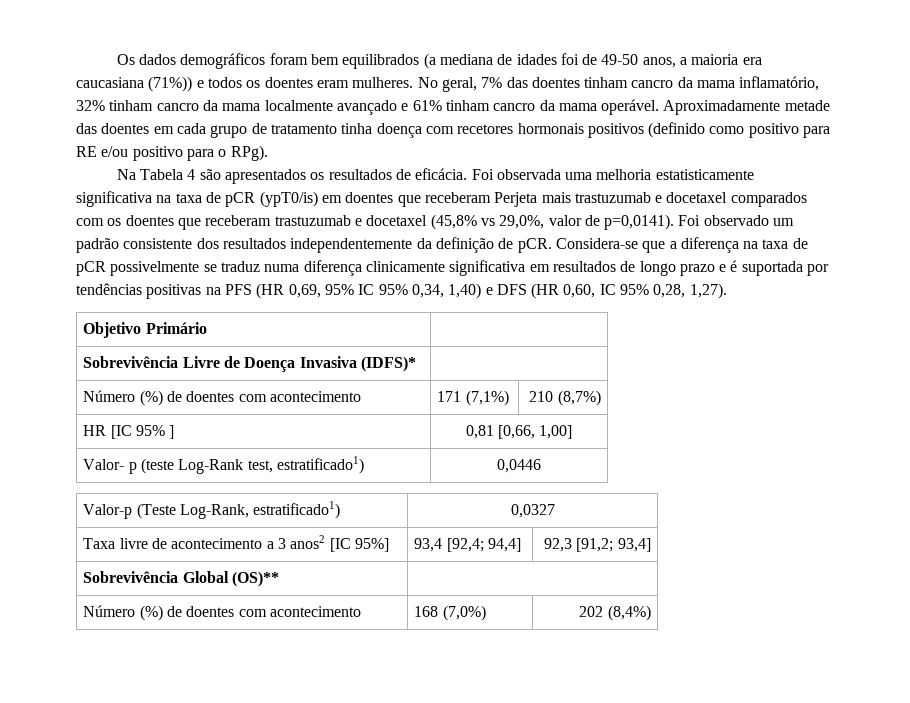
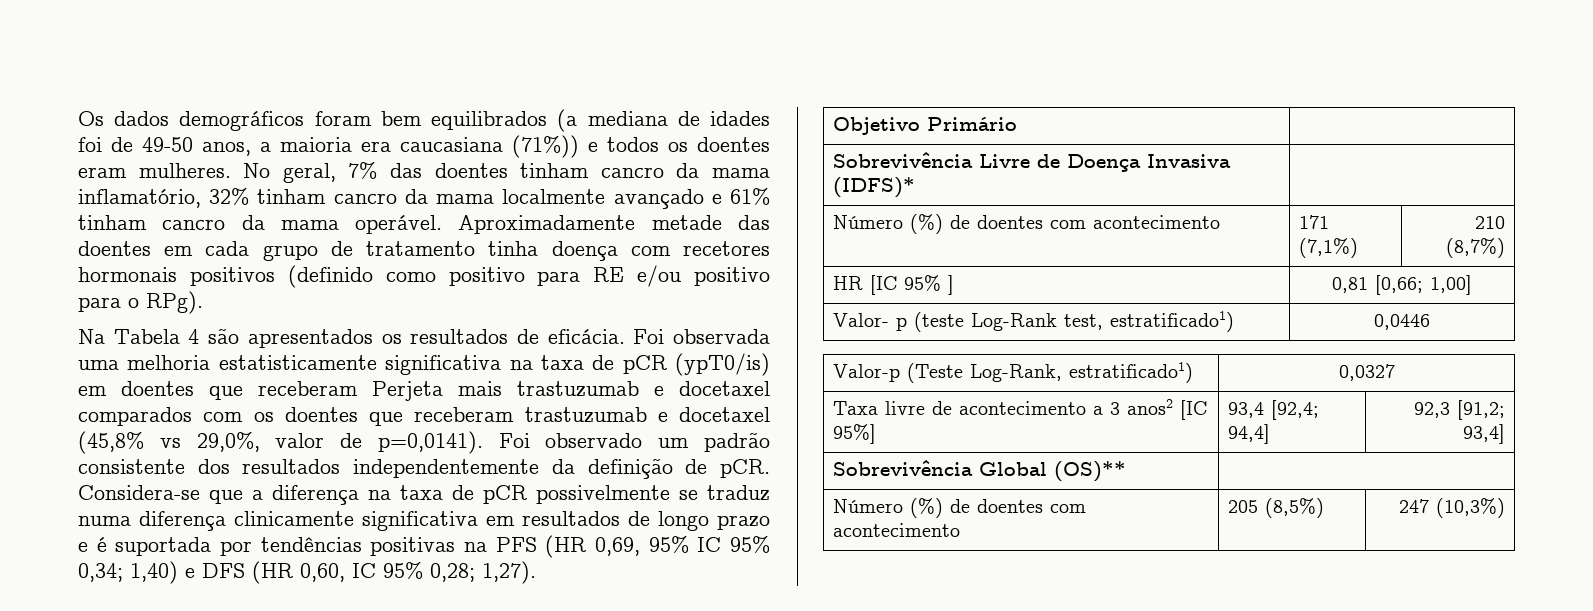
[411,284,444,298] 0,34, -> [78,563,123,582] 0,34;
[653,284,686,298] 0,28, -> [430,563,475,582] 0,28;
[498,425,535,439] [0,66, -> [1375,275,1423,295] [0,66;
[414,605,486,621] [579,605,651,621] 168 (7,0%) | 202 (8,4%) -> [1227,498,1324,518] [1399,498,1506,518] 205 (8,5%) | 247 (10,3%)

